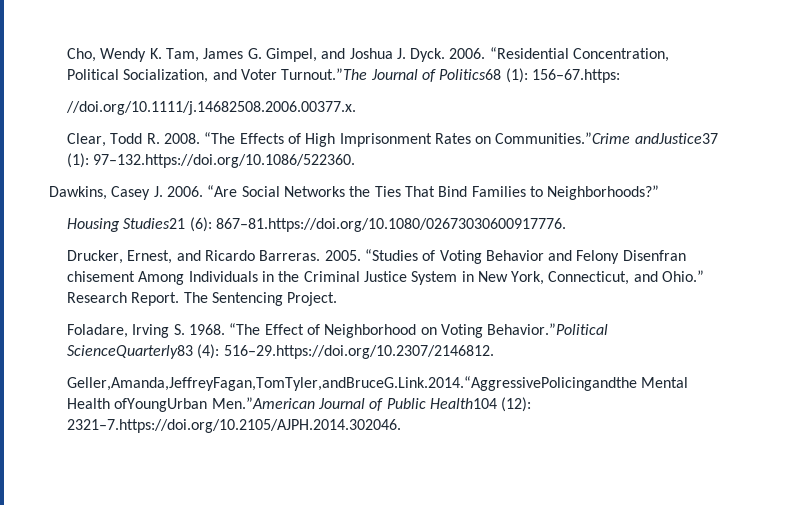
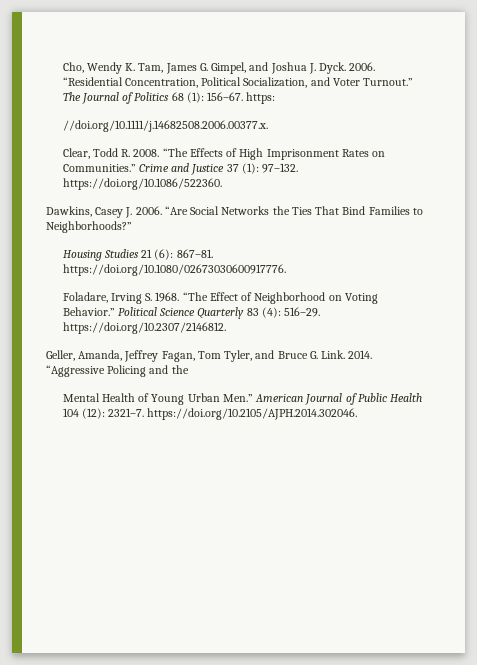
[281,68,620,83] Turnout.”The Journal of Politics68 (1): 156–67.https: -> [363,78,414,86] [62,92,276,104] Turnout.” The Journal of Politics 68 (1): 156–67. https:
[495,132,718,144] [66,153,356,168] Communities.”Crime andJustice37 (1): 97–132.https://doi.org/10.1086/522360. -> [62,163,299,175] [62,178,222,190] Communities.” Crime and Justice 37 (1): 97–132. https://doi.org/10.1086/522360.
[123,217,566,232] [66,249,686,264] [66,270,705,285] [66,292,338,306] Studies21 (6): 867–81.https://doi.org/10.1080/02673030600917776. // Drucker, Ernest, and Ricardo Barreras. 2005. “Studies of Voting Behavior and Felony Disenfran chisement Among Individuals in the Criminal Justice System in New York, Connecticut, and Ohio.” Research Report. The Sentencing Project. -> [103,249,213,260] [62,264,286,276] Studies 21 (6): 867–81. https://doi.org/10.1080/02673030600917776.
[487,323,609,335] [66,344,494,359] [66,376,689,391] [66,397,532,412] [66,419,401,433] Behavior.”Political ScienceQuarterly83 (4): 516–29.https://doi.org/10.2307/2146812. // Geller,Amanda,JeffreyFagan,TomTyler,andBruceG.Link.2014.“AggressivePolicingandthe Mental Health ofYoungUrban Men.”American Journal of Public Health104 (12): 2321–7.https://doi.org/10.2105/AJPH.2014.302046. -> [62,307,321,319] [62,322,226,334] [46,350,373,362] [46,365,189,377] [62,393,423,405] [62,408,358,420] Behavior.” Political Science Quarterly 83 (4): 516–29. https://doi.org/10.2307/2146812. // Geller, Amanda, Jeffrey Fagan, Tom Tyler, and Bruce G. Link. 2014. “Aggressive Policing and the // Mental Health of Young Urban Men.” American Journal of Public Health 104 (12): 2321–7. https://doi.org/10.2105/AJPH.2014.302046.

